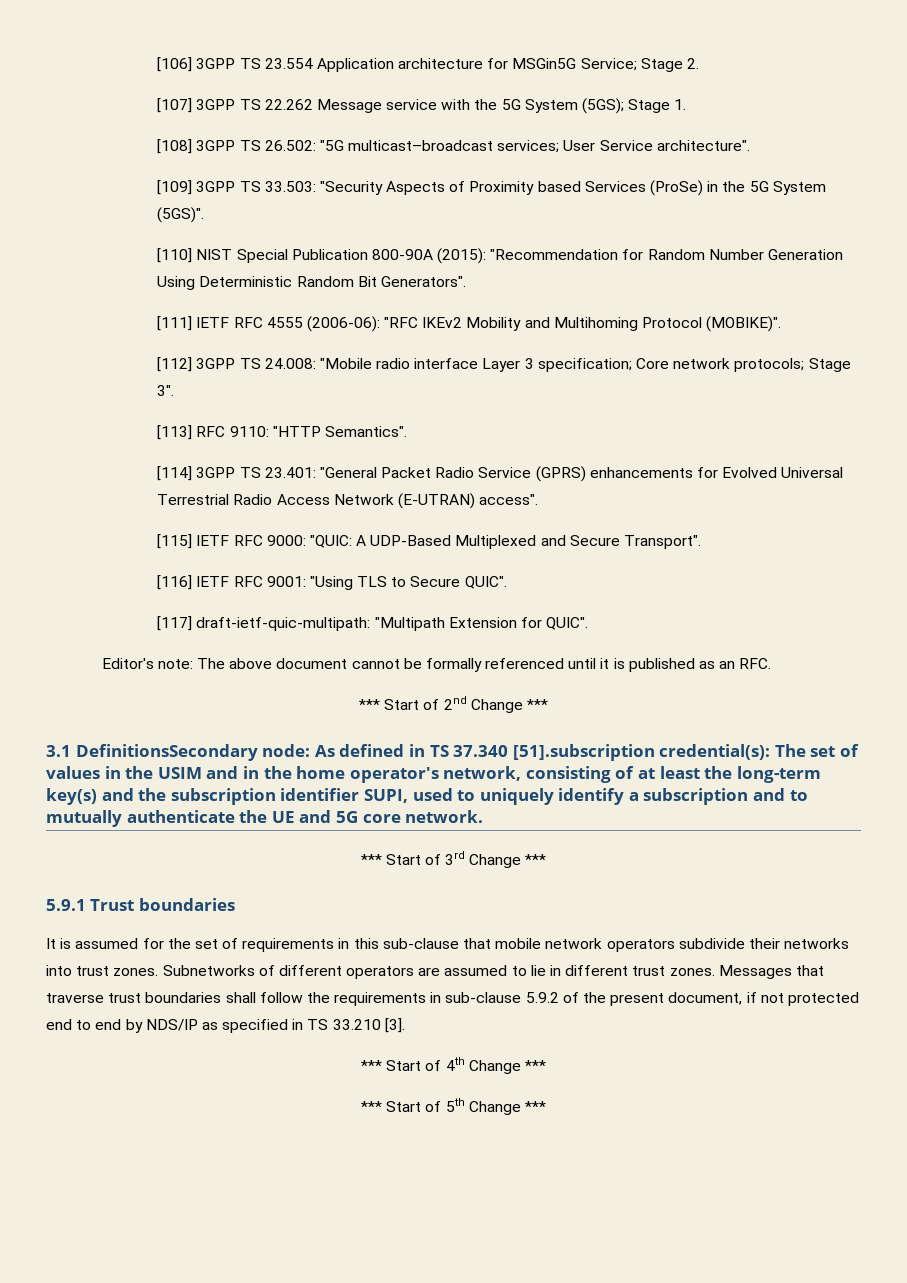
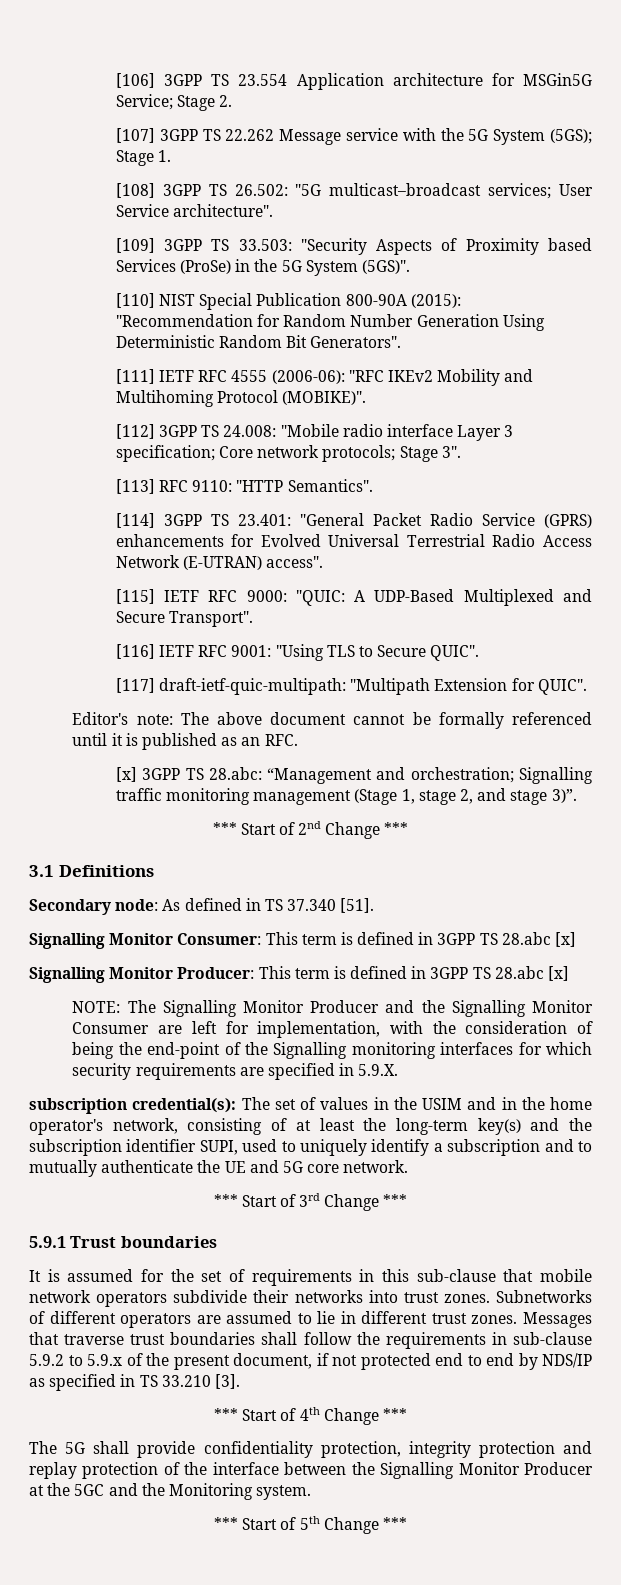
(772, 663) none -> [115,767,593,784] [115,788,577,805] // [x] 3GPP TS 28.abc: “Management and orchestration; Signalling traffic monitoring management (Stage 1, stage 2, and stage 3)”.
[75,744,258,761] DefinitionsSecondary -> [58,865,154,877] [29,899,111,915] Definitions // Secondary
[512,744,655,761] [51].subscription -> [340,898,375,913] [29,932,577,949] [29,966,570,983] [72,1000,593,1017] [72,1021,593,1038] [72,1042,592,1059] [72,1063,399,1080] [29,1098,127,1114] [51]. // Signalling Monitor Consumer: This term is defined in 3GPP TS 28.abc [x] // Signalling Monitor Producer: This term is defined in 3GPP TS 28.abc [x] // NOTE: The Signalling Monitor Producer and the Signalling Monitor Consumer are left for implementation, with the consideration of being the end-point of the Signalling monitoring interfaces for which security requirements are specified in 5.9.X. // subscription
(559, 997) none -> [68,1354,122,1366] to 5.9.x
(546, 1065) none -> [29,1441,592,1458] [29,1462,594,1479] [29,1483,312,1500] // The 5G shall provide confidentiality protection, integrity protection and replay protection of the interface between the Signalling Monitor Producer at the 5GC and the Monitoring system.

